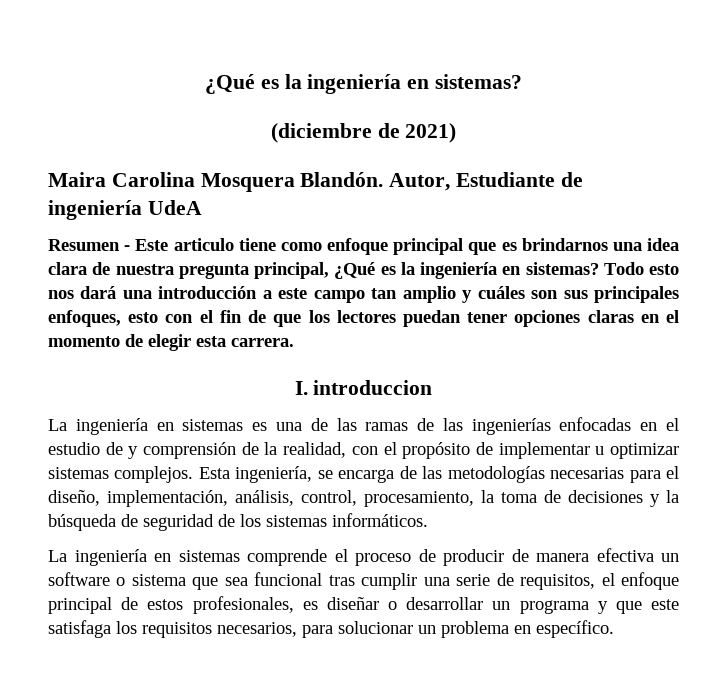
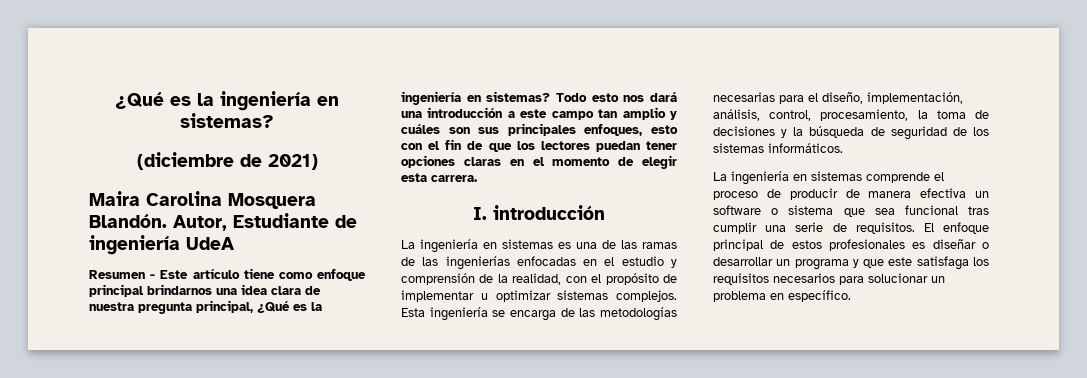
[173,238,234,251] articulo -> [192,269,240,279] artículo
[468,242,517,255] que es -> (144, 290) none
[313,380,433,395] introduccion -> [493,205,605,220] introducción
[105,442,123,455] de -> (664, 261) none
[235,466,313,483] ingeniería, -> [429,307,488,321] ingeniería
[520,573,615,590] requisitos, el -> [855,222,934,234] requisitos. El
[192,596,294,614] profesionales, -> [829,239,905,251] profesionales
[217,622,297,637] necesarios, -> [773,273,835,283] necesarios

